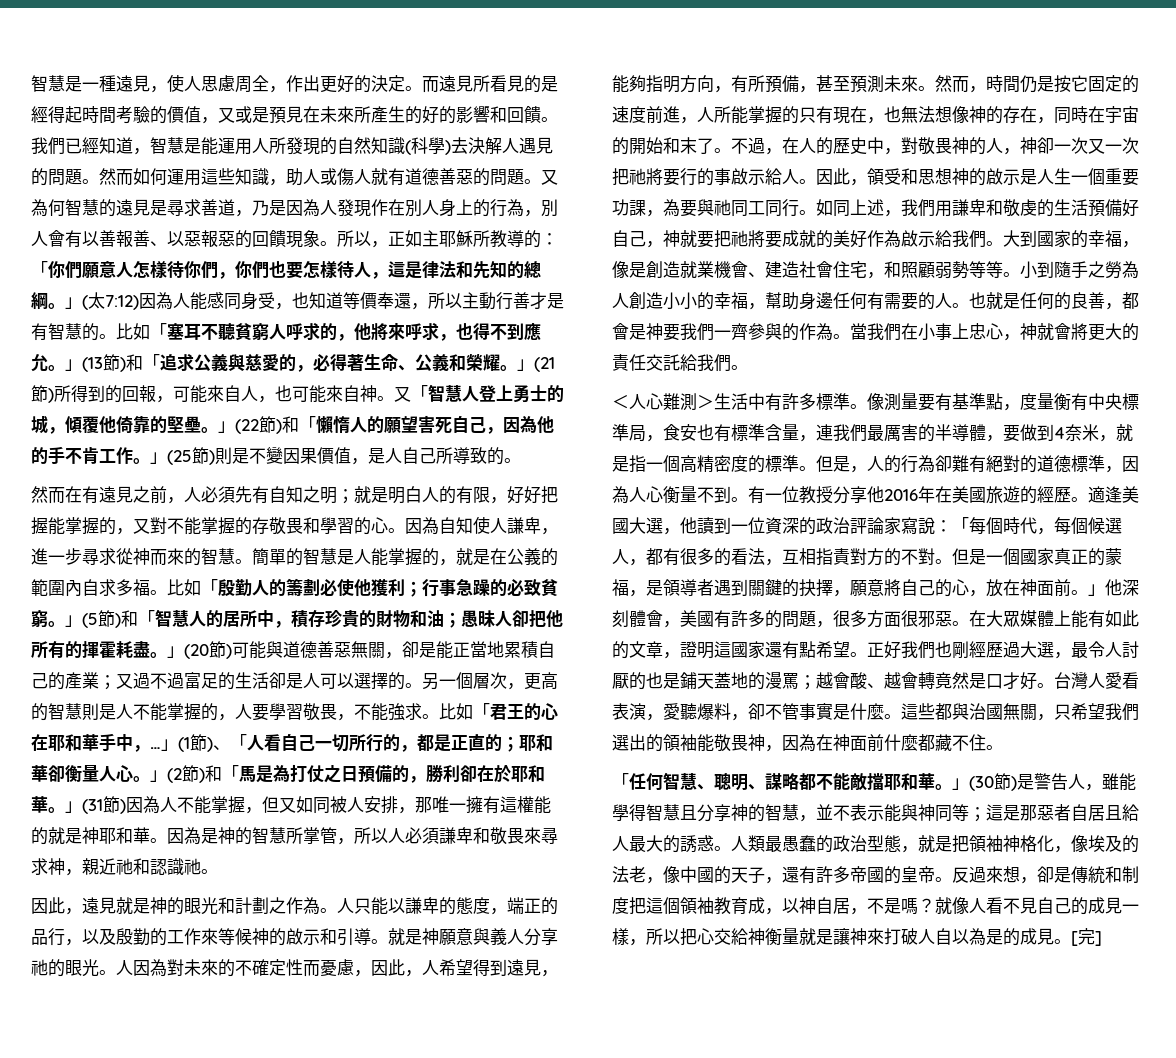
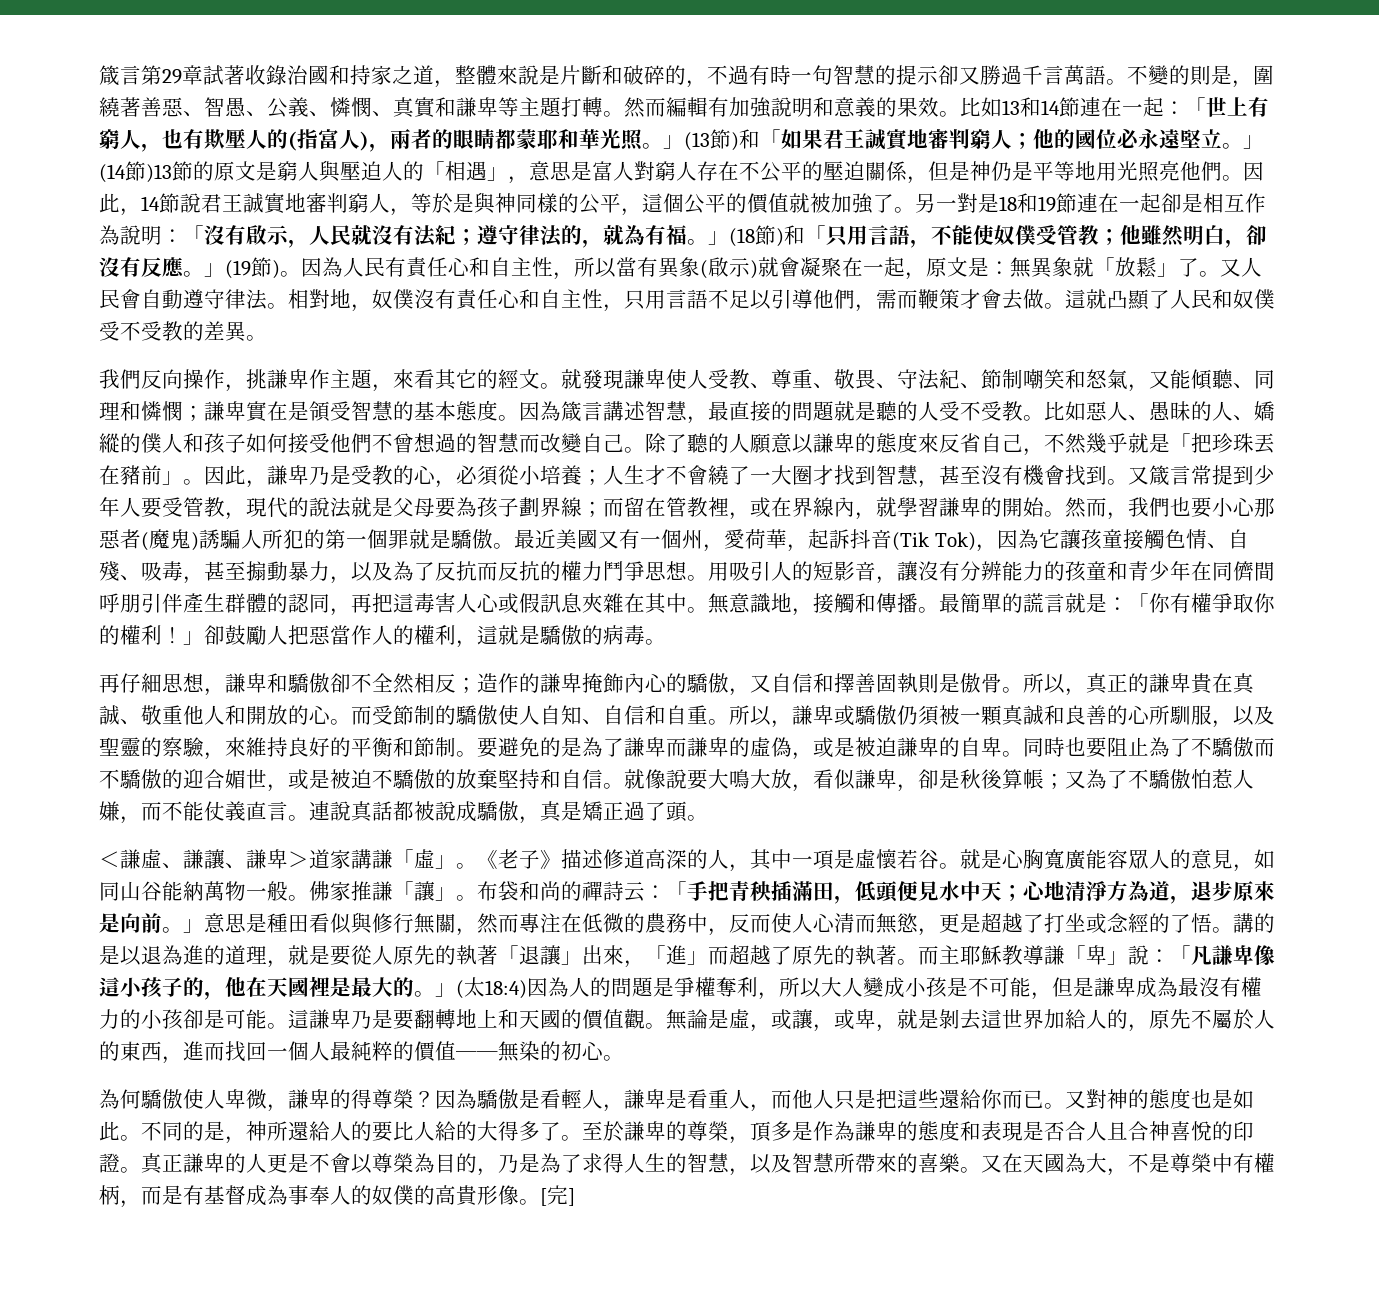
[31,74,558,93] [31,106,558,124] [31,137,553,155] [31,168,558,186] [31,199,558,217] [31,230,558,248] [31,261,541,279] [31,292,564,310] [31,322,541,341] [31,353,48,372] 智慧是一種遠見，使人思慮周全，作出更好的決定。而遠見所看見的是經得起時間考驗的價值，又或是預見在未來所產生的好的影響和回饋。我們已經知道，智慧是能運用人所發現的自然知識(科學)去決解人遇見的問題。然而如何運用這些知識，助人或傷人就有道德善惡的問題。又為何智慧的遠見是尋求善道，乃是因為人發現作在別人身上的行為，別人會有以善報善、以惡報惡的回饋現象。所以，正如主耶穌所教導的：「你們願意人怎樣待你們，你們也要怎樣待人，這是律法和先知的總綱。」(太7:12)因為人能感同身受，也知道等價奉還，所以主動行善才是有智慧的。比如「塞耳不聽貧窮人呼求的，他將來呼求，也得不到應允 -> [99,65,1274,88] [99,97,1269,118] [99,128,643,152] 箴言第29章試著收錄治國和持家之道，整體來說是片斷和破碎的，不過有時一句智慧的提示卻又勝過千言萬語。不變的則是，圍繞著善惡、智愚、公義、憐憫、真實和謙卑等主題打轉。然而編輯有加強說明和意義的果效。比如13和14節連在一起：「世上有窮人，也有欺壓人的(指富人)，兩者的眼睛都蒙耶和華光照
[160,353,555,372] [31,384,564,403] [31,415,554,434] [31,446,521,465] [31,486,558,504] [31,516,558,535] [31,548,558,566] [31,578,558,597] [31,609,563,628] [31,641,555,659] [31,672,558,690] [31,703,558,721] [31,733,553,752] [31,764,545,783] [31,796,551,814] [31,827,558,845] [31,858,218,876] [31,897,558,915] [31,928,558,946] [31,959,558,977] [612,75,1139,93] [612,106,1139,124] [612,137,1139,155] [612,168,1139,186] [612,199,1139,217] [612,230,1139,248] [612,261,1139,279] [612,292,1139,310] [612,323,1139,341] [612,354,748,372] [612,393,1139,411] [612,424,1133,442] [612,455,1139,473] [612,486,1139,504] [612,517,1122,535] [612,548,1122,566] [612,579,1139,597] [612,610,1139,628] [612,641,1139,659] [612,672,1139,690] [612,703,1139,721] [612,734,1003,752] [612,772,1136,791] [612,804,1139,822] [612,835,1139,853] [612,866,1139,884] [612,897,1139,915] [612,928,1054,946] 追求公義與慈愛的，必得著生命、公義和榮耀。」(21節)所得到的回報，可能來自人，也可能來自神。又「智慧人登上勇士的城，傾覆他倚靠的堅壘。」(22節)和「懶惰人的願望害死自己，因為他的手不肯工作。」(25節)則是不變因果價值，是人自己所導致的。 // 然而在有遠見之前，人必須先有自知之明；就是明白人的有限，好好把握能掌握的，又對不能掌握的存敬畏和學習的心。因為自知使人謙卑，進一步尋求從神而來的智慧。簡單的智慧是人能掌握的，就是在公義的範圍內自求多福。比如「殷勤人的籌劃必使他獲利；行事急躁的必致貧窮。」(5節)和「智慧人的居所中，積存珍貴的財物和油；愚昧人卻把他所有的揮霍耗盡。」(20節)可能與道德善惡無關，卻是能正當地累積自己的產業；又過不過富足的生活卻是人可以選擇的。另一個層次，更高的智慧則是人不能掌握的，人要學習敬畏，不能強求。比如「君王的心在耶和華手中，…」(1節)、「人看自己一切所行的，都是正直的；耶和華卻衡量人心。」(2節)和「馬是為打仗之日預備的，勝利卻在於耶和華。」(31節)因為人不能掌握，但又如同被人安排，那唯一擁有這權能的就是神耶和華。因為是神的智慧所掌管，所以人必須謙卑和敬畏來尋求神，親近祂和認識祂。 // 因此，遠見就是神的眼光和計劃之作為。人只能以謙卑的態度，端正的品行，以及殷勤的工作來等候神的啟示和引導。就是神願意與義人分享祂的眼光。人因為對未來的不確定性而憂慮，因此，人希望得到遠見，能夠指明方向，有所預備，甚至預測未來。然而，時間仍是按它固定的速度前進，人所能掌握的只有現在，也無法想像神的存在，同時在宇宙的開始和末了。不過，在人的歷史中，對敬畏神的人，神卻一次又一次把祂將要行的事啟示給人。因此，領受和思想神的啟示是人生一個重要功課，為要與祂同工同行。如同上述，我們用謙卑和敬虔的生活預備好自己，神就要把祂將要成就的美好作為啟示給我們。大到國家的幸福，像是創造就業機會、建造社會住宅，和照顧弱勢等等。小到隨手之勞為人創造小小的幸福，幫助身邊任何有需要的人。也就是任何的良善，都會是神要我們一齊參與的作為。當我們在小事上忠心，神就會將更大的責任交託給我們。 // ＜人心難測＞生活中有許多標準。像測量要有基準點，度量衡有中央標準局，食安也有標準含量，連我們最厲害的半導體，要做到4奈米，就是指一個高精密度的標準。但是，人的行為卻難有絕對的道德標準，因為人心衡量不到。有一位教授分享他2016年在美國旅遊的經歷。適逢美國大選，他讀到一位資深的政治評論家寫說：「每個時代，每個候選人，都有很多的看法，互相指責對方的不對。但是一個國家真正的蒙福，是領導者遇到關鍵的抉擇，願意將自己的心，放在神面前。」他深刻體會，美國有許多的問題，很多方面很邪惡。在大眾媒體上能有如此的文章，證明這國家還有點希望。正好我們也剛經歷過大選，最令人討厭的也是鋪天蓋地的漫罵；越會酸、越會轉竟然是口才好。台灣人愛看表演，愛聽爆料，卻不管事實是什麼。這些都與治國無關，只希望我們選出的領袖能敬畏神，因為在神面前什麼都藏不住。 // 「任何智慧、聰明、謀略都不能敵擋耶和華。」(30節)是警告人，雖能學得智慧且分享神的智慧，並不表示能與神同等；這是那惡者自居且給人最大的誘惑。人類最愚蠢的政治型態，就是把領袖神格化，像埃及的法老，像中國的天子，還有許多帝國的皇帝。反過來想，卻是傳統和制度把這個領袖教育成，以神自居，不是嗎？就像人看不見自己的成見一樣，所以把心交給神衡量就是讓神來打破人自以為是的成見 -> [781,128,1264,151] [99,160,1264,184] [99,192,1266,216] [99,224,1267,248] [99,257,1262,280] [99,289,1275,312] [99,321,267,342] [99,369,1275,392] [99,400,1275,424] [99,432,1275,456] [99,465,1275,488] [99,497,1275,520] [99,529,1249,552] [99,561,1275,584] [99,593,1275,616] [99,625,666,648] [99,673,1254,696] [99,705,1275,728] [99,737,1275,760] [99,769,1254,792] [99,801,708,824] [99,849,1275,872] [99,881,1275,904] [99,912,1275,936] [99,945,1275,968] [99,976,1262,1000] [99,1009,1275,1032] [99,1041,624,1064] [99,1088,1254,1112] [99,1120,1254,1144] [99,1153,1275,1176] [99,1185,519,1208] 如果君王誠實地審判窮人；他的國位必永遠堅立。」(14節)13節的原文是窮人與壓迫人的「相遇」，意思是富人對窮人存在不公平的壓迫關係，但是神仍是平等地用光照亮他們。因此，14節說君王誠實地審判窮人，等於是與神同樣的公平，這個公平的價值就被加強了。另一對是18和19節連在一起卻是相互作為說明：「沒有啟示，人民就沒有法紀；遵守律法的，就為有福。」(18節)和「只用言語，不能使奴僕受管教；他雖然明白，卻沒有反應。」(19節)。因為人民有責任心和自主性，所以當有異象(啟示)就會凝聚在一起，原文是：無異象就「放鬆」了。又人民會自動遵守律法。相對地，奴僕沒有責任心和自主性，只用言語不足以引導他們，需而鞭策才會去做。這就凸顯了人民和奴僕受不受教的差異。 // 我們反向操作，挑謙卑作主題，來看其它的經文。就發現謙卑使人受教、尊重、敬畏、守法紀、節制嘲笑和怒氣，又能傾聽、同理和憐憫；謙卑實在是領受智慧的基本態度。因為箴言講述智慧，最直接的問題就是聽的人受不受教。比如惡人、愚昧的人、嬌縱的僕人和孩子如何接受他們不曾想過的智慧而改變自己。除了聽的人願意以謙卑的態度來反省自己，不然幾乎就是「把珍珠丟在豬前」。因此，謙卑乃是受教的心，必須從小培養；人生才不會繞了一大圈才找到智慧，甚至沒有機會找到。又箴言常提到少年人要受管教，現代的說法就是父母要為孩子劃界線；而留在管教裡，或在界線內，就學習謙卑的開始。然而，我們也要小心那惡者(魔鬼)誘騙人所犯的第一個罪就是驕傲。最近美國又有一個州，愛荷華，起訴抖音(Tik Tok)，因為它讓孩童接觸色情、自殘、吸毒，甚至搧動暴力，以及為了反抗而反抗的權力鬥爭思想。用吸引人的短影音，讓沒有分辨能力的孩童和青少年在同儕間呼朋引伴產生群體的認同，再把這毒害人心或假訊息夾雜在其中。無意識地，接觸和傳播。最簡單的謊言就是：「你有權爭取你的權利！」卻鼓勵人把惡當作人的權利，這就是驕傲的病毒。 // 再仔細思想，謙卑和驕傲卻不全然相反；造作的謙卑掩飾內心的驕傲，又自信和擇善固執則是傲骨。所以，真正的謙卑貴在真誠、敬重他人和開放的心。而受節制的驕傲使人自知、自信和自重。所以，謙卑或驕傲仍須被一顆真誠和良善的心所馴服，以及聖靈的察驗，來維持良好的平衡和節制。要避免的是為了謙卑而謙卑的虛偽，或是被迫謙卑的自卑。同時也要阻止為了不驕傲而不驕傲的迎合媚世，或是被迫不驕傲的放棄堅持和自信。就像說要大鳴大放，看似謙卑，卻是秋後算帳；又為了不驕傲怕惹人嫌，而不能仗義直言。連說真話都被說成驕傲，真是矯正過了頭。 // ＜謙虛、謙讓、謙卑＞道家講謙「虛」。《老子》描述修道高深的人，其中一項是虛懷若谷。就是心胸寬廣能容眾人的意見，如同山谷能納萬物一般。佛家推謙「讓」。布袋和尚的禪詩云：「手把青秧插滿田，低頭便見水中天；心地清淨方為道，退步原來是向前。」意思是種田看似與修行無關，然而專注在低微的農務中，反而使人心清而無慾，更是超越了打坐或念經的了悟。講的是以退為進的道理，就是要從人原先的執著「退讓」出來，「進」而超越了原先的執著。而主耶穌教導謙「卑」說：「凡謙卑像這小孩子的，他在天國裡是最大的。」(太18:4)因為人的問題是爭權奪利，所以大人變成小孩是不可能，但是謙卑成為最沒有權力的小孩卻是可能。這謙卑乃是要翻轉地上和天國的價值觀。無論是虛，或讓，或卑，就是剝去這世界加給人的，原先不屬於人的東西，進而找回一個人最純粹的價值──無染的初心。 // 為何驕傲使人卑微，謙卑的得尊榮？因為驕傲是看輕人，謙卑是看重人，而他人只是把這些還給你而已。又對神的態度也是如此。不同的是，神所還給人的要比人給的大得多了。至於謙卑的尊榮，頂多是作為謙卑的態度和表現是否合人且合神喜悅的印證。真正謙卑的人更是不會以尊榮為目的，乃是為了求得人生的智慧，以及智慧所帶來的喜樂。又在天國為大，不是尊榮中有權柄，而是有基督成為事奉人的奴僕的高貴形像

